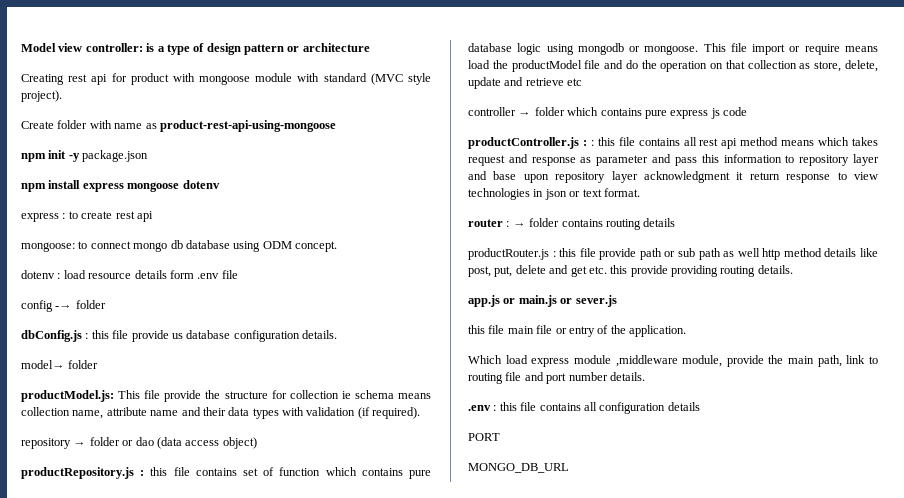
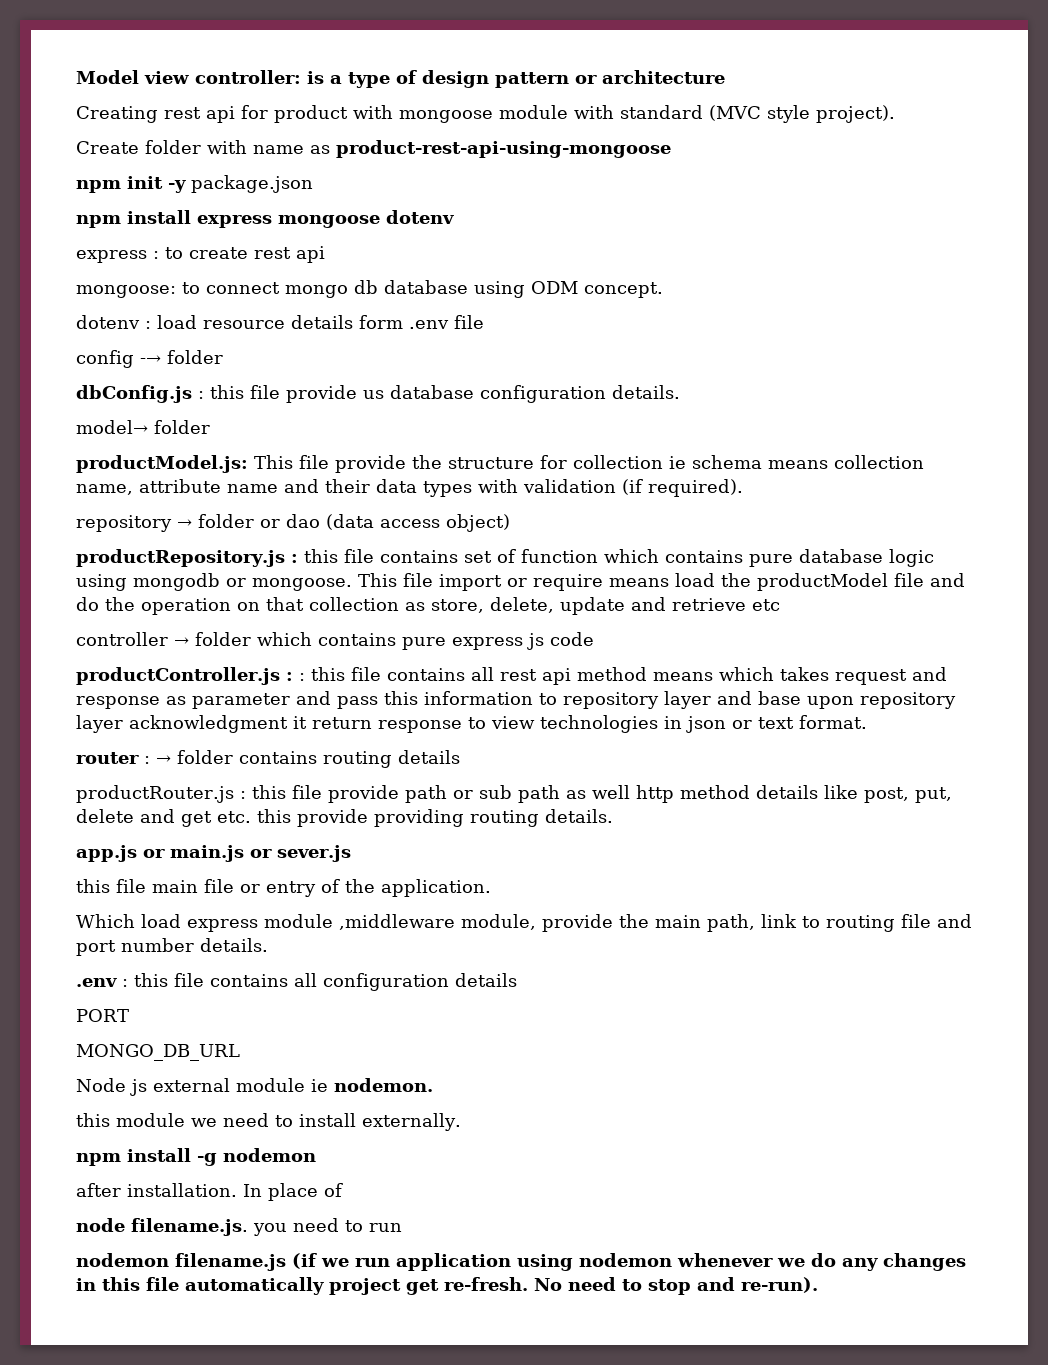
(569, 468) none -> [76,1078,433,1096] [76,1113,461,1131] [76,1148,316,1166] [76,1183,343,1201] [76,1218,402,1236] [76,1253,966,1271] [76,1277,818,1295] // Node js external module ie nodemon. // this module we need to install externally. // npm install -g nodemon // after installation. In place of // node filename.js. you need to run // nodemon filename.js (if we run application using nodemon whenever we do any changes in this file automatically project get re-fresh. No need to stop and re-run).

